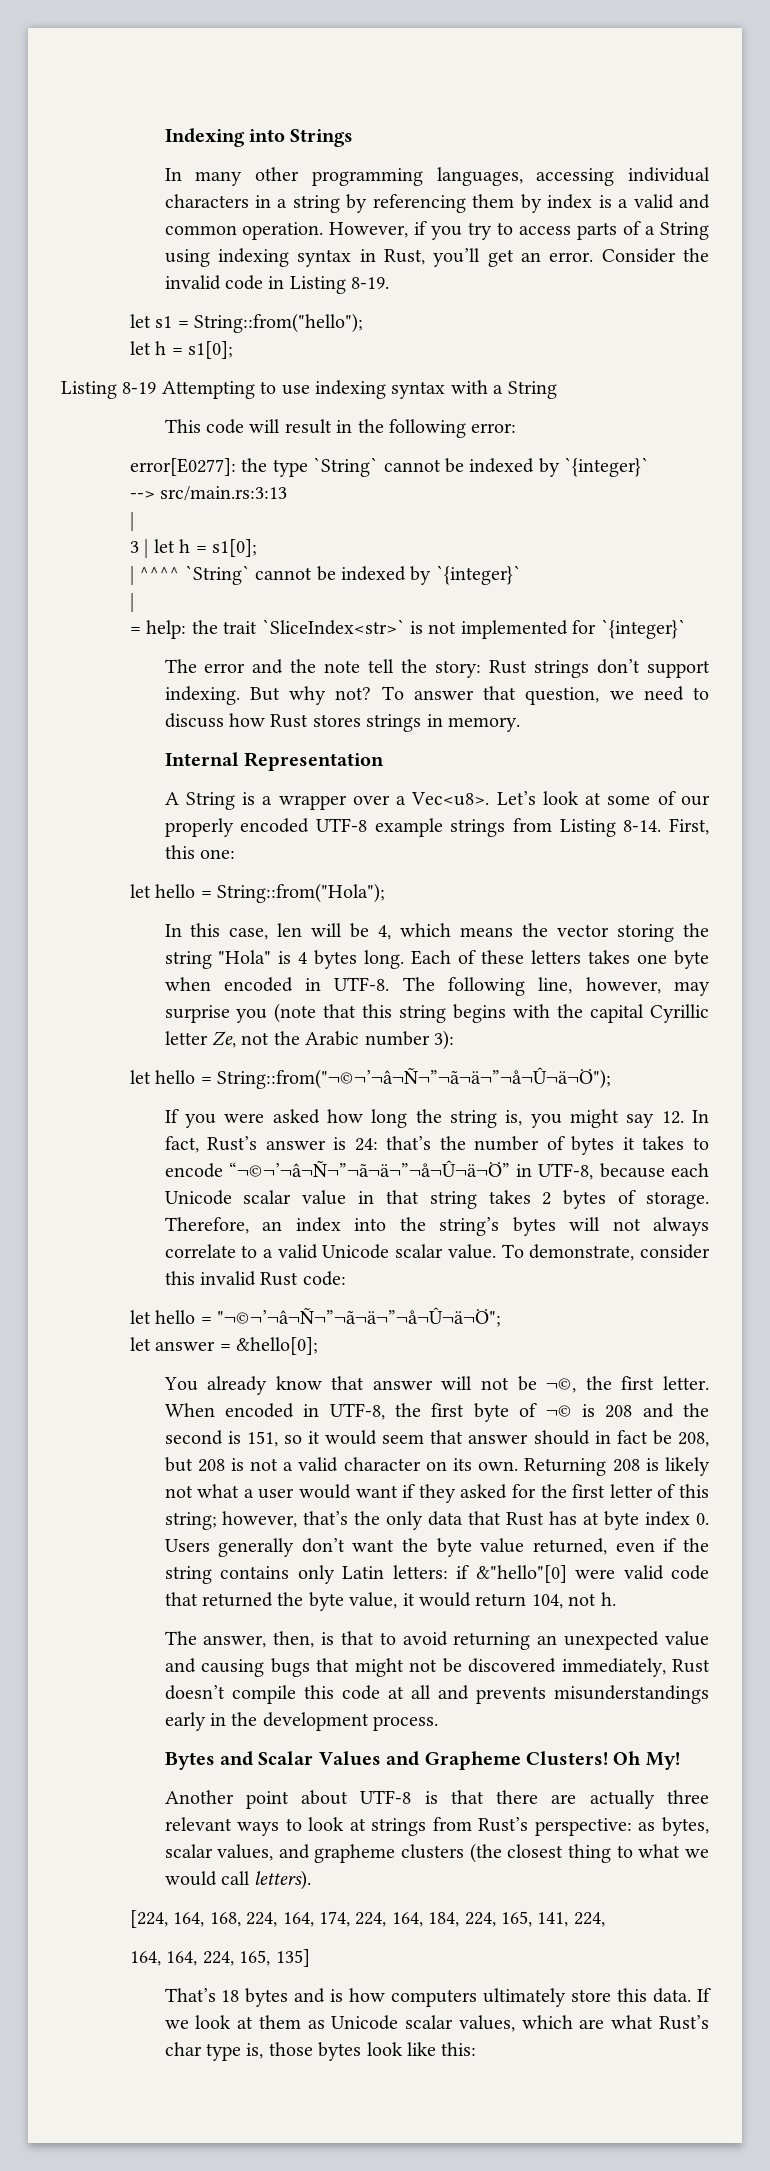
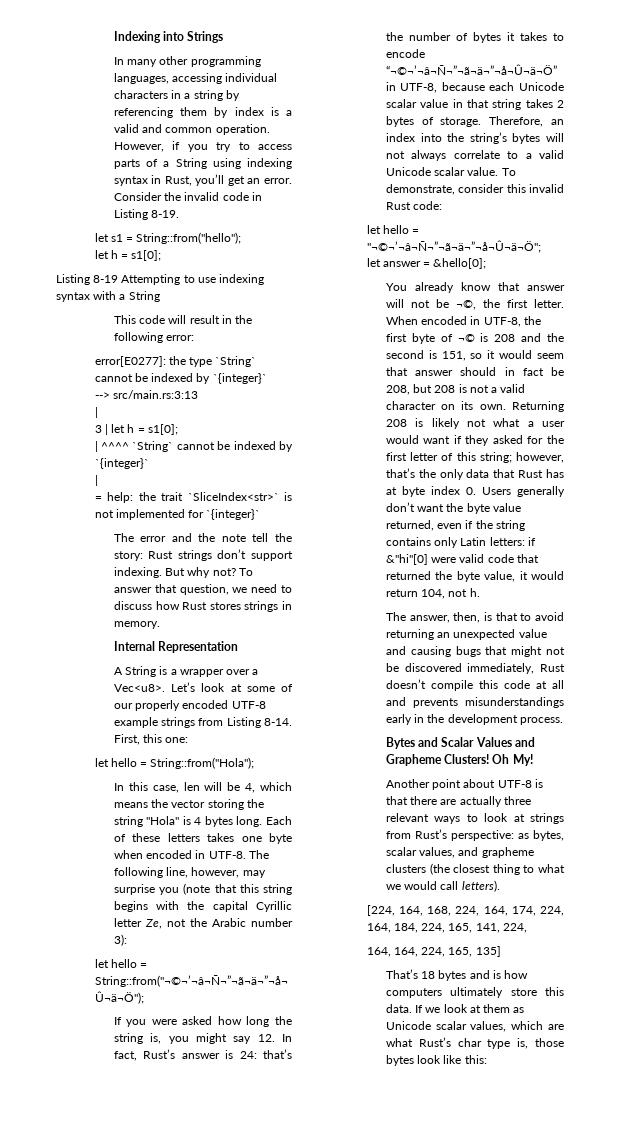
[475,1565,567,1583] &"hello"[0] -> [385,554,428,565] &"hi"[0]

